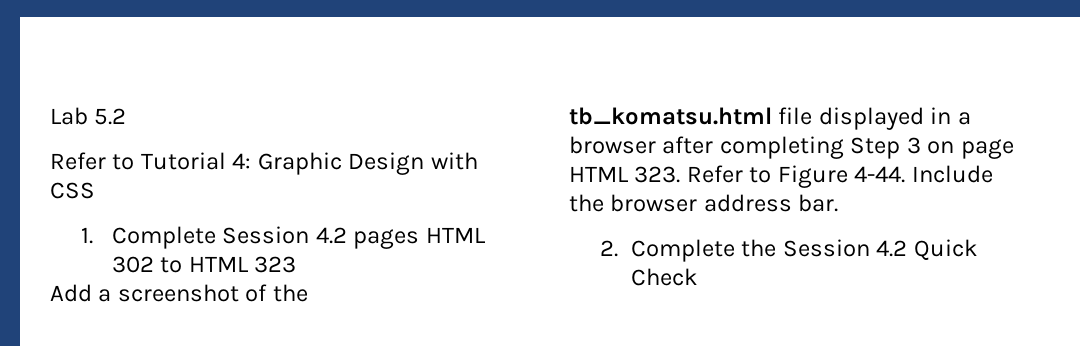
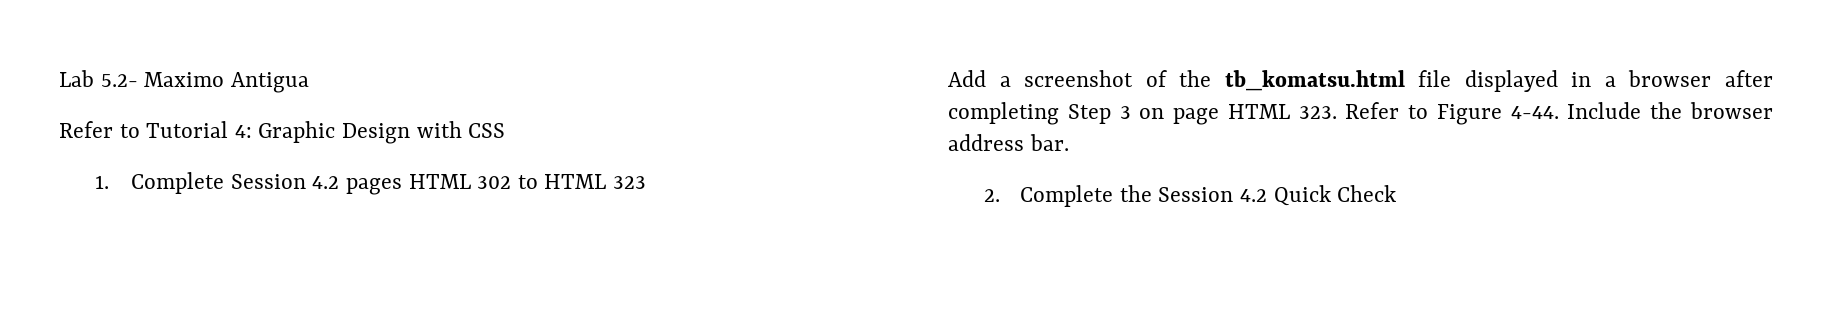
[94,108,127,125] 5.2 -> [100,72,309,93] 5.2- Maximo Antigua

